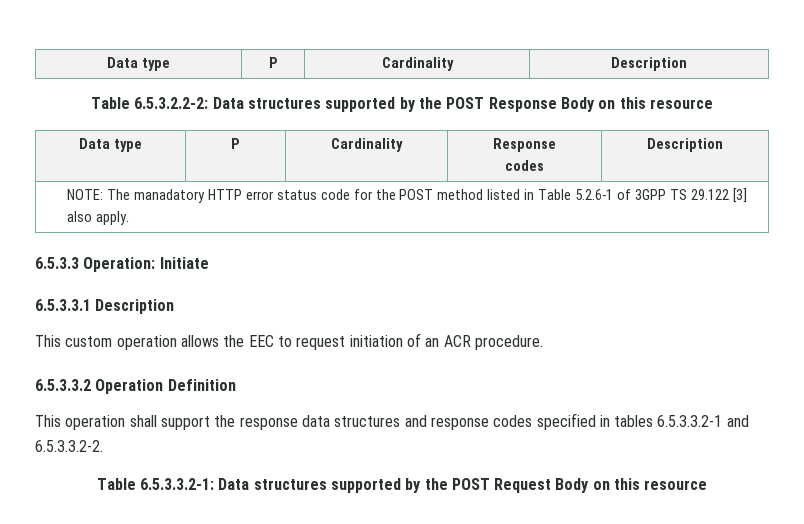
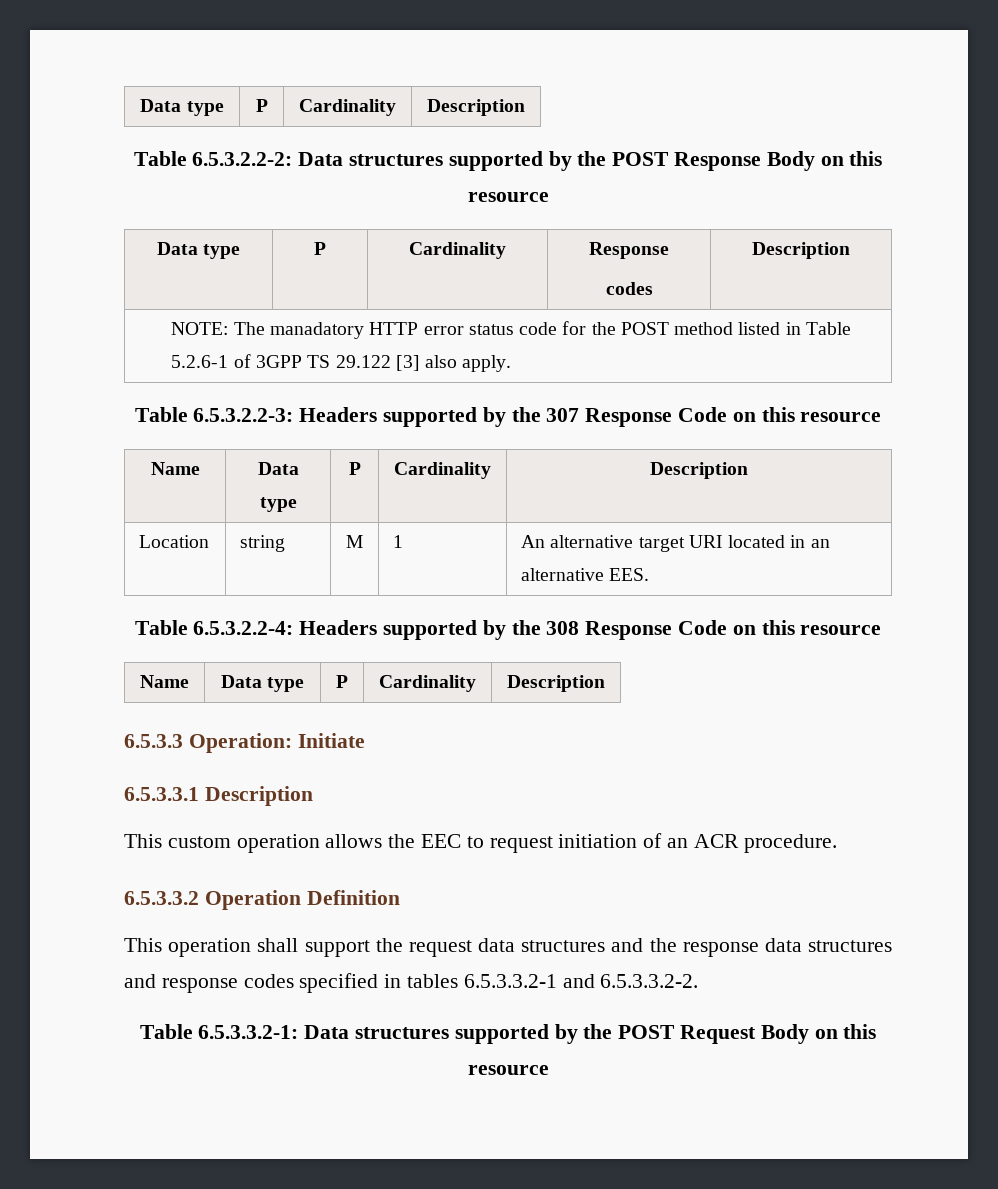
(130, 218) none -> [134,407,882,427] [150,462,200,475] [257,462,299,475] [259,497,297,512] [348,462,361,475] [394,462,491,479] [650,462,748,479] [139,535,210,548] [240,535,286,552] [346,535,363,548] [393,535,404,548] [521,535,830,552] [521,568,650,581] [134,620,882,640] [140,675,189,688] [220,675,305,692] [336,675,348,688] [379,675,476,692] [507,675,605,692] // Table 6.5.3.2.2-3: Headers supported by the 307 Response Code on this resource // Name | Data type | P | Cardinality | Description // Location | string | M | 1 | An alternative target URI located in an alternative EES. // Table 6.5.3.2.2-4: Headers supported by the 308 Response Code on this resource // Name | Data type | P | Cardinality | Description
(236, 421) none -> [408,938,677,957] request data structures and the

